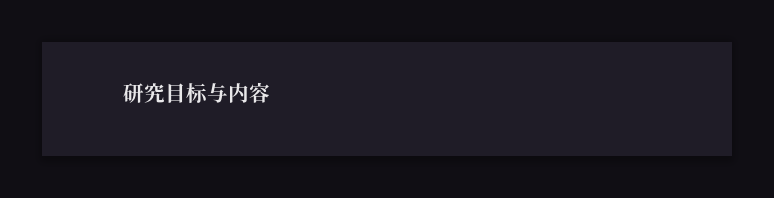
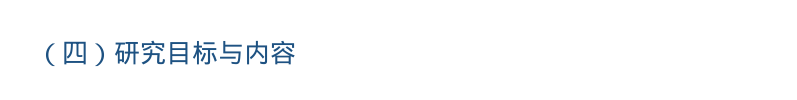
(123, 93) none -> [36,41,114,67] （四）

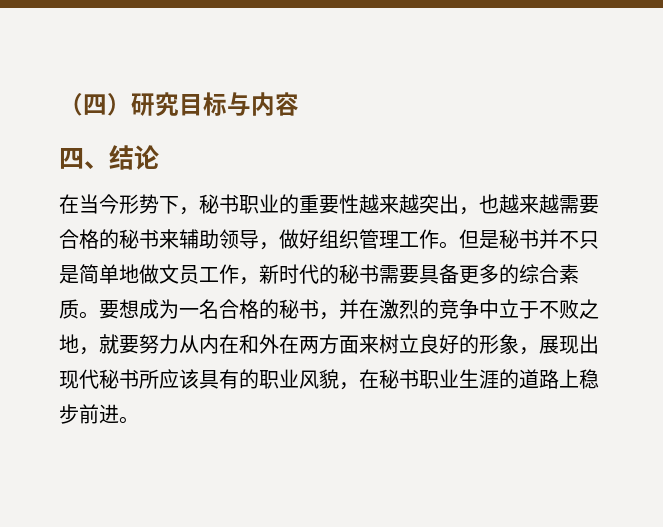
(296, 52) none -> [59,145,159,170] [59,194,599,215] [59,229,599,250] [59,264,579,285] [59,299,599,320] [59,334,599,355] [59,369,599,390] [59,404,139,424] // 四、结论 // 在当今形势下，秘书职业的重要性越来越突出，也越来越需要合格的秘书来辅助领导，做好组织管理工作。但是秘书并不只是简单地做文员工作，新时代的秘书需要具备更多的综合素质。要想成为一名合格的秘书，并在激烈的竞争中立于不败之地，就要努力从内在和外在两方面来树立良好的形象，展现出现代秘书所应该具有的职业风貌，在秘书职业生涯的道路上稳步前进。

